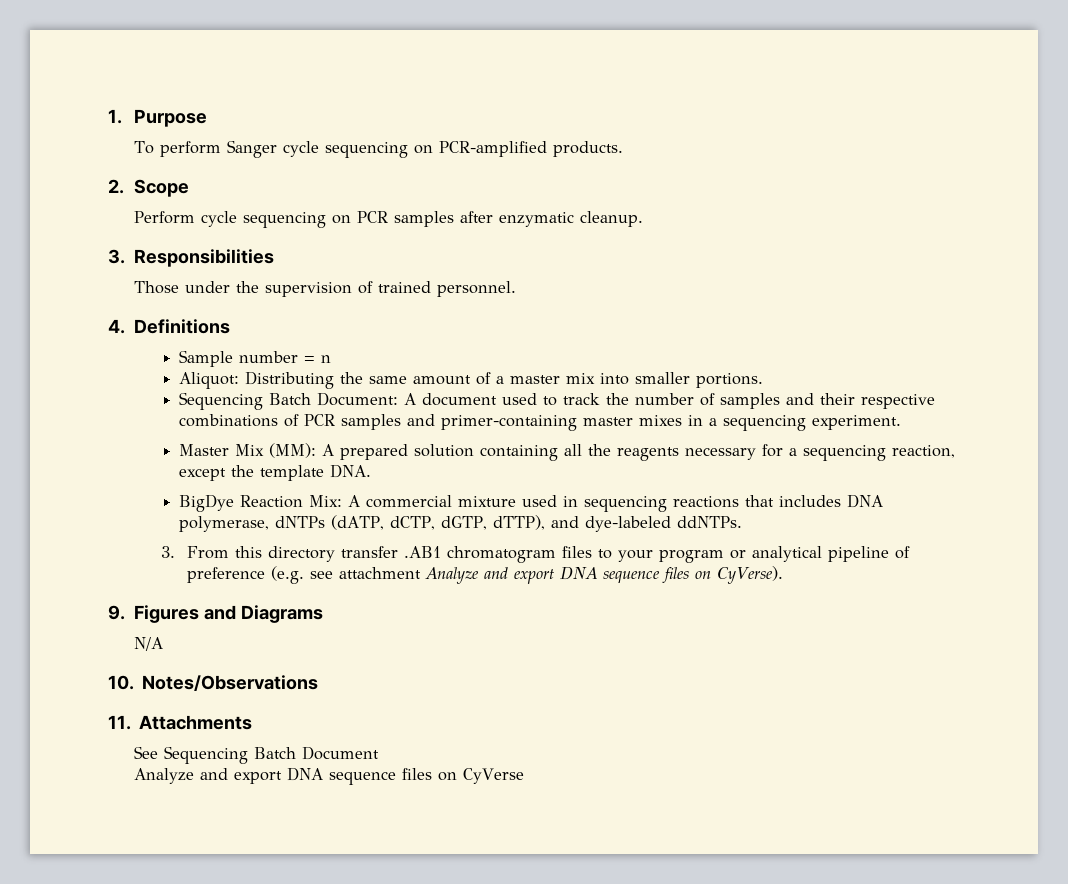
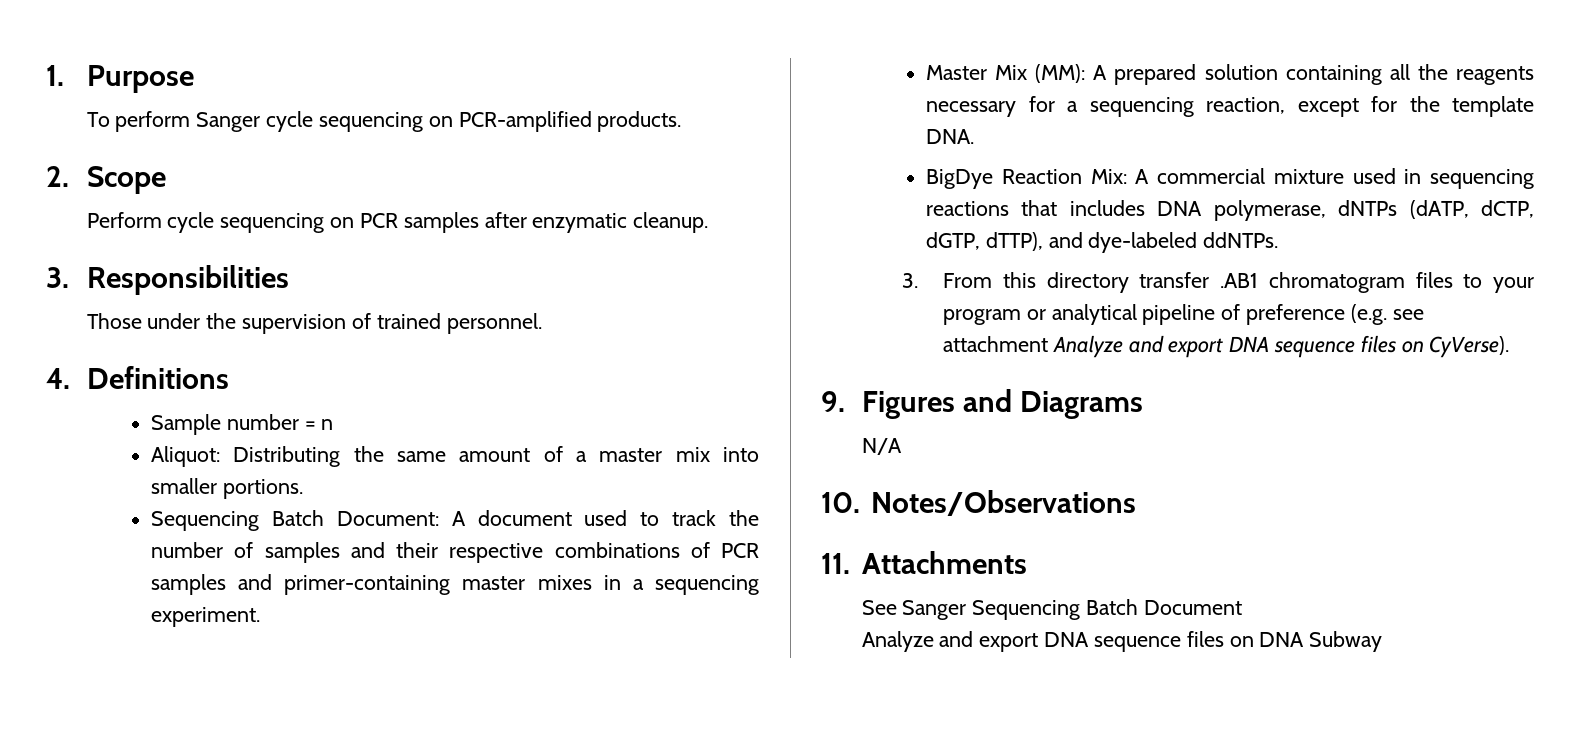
(226, 474) none -> [1371,96,1398,112] for
(159, 752) none -> [902,600,967,620] Sanger
[463,768,525,784] CyVerse -> [1259,631,1383,652] DNA Subway

